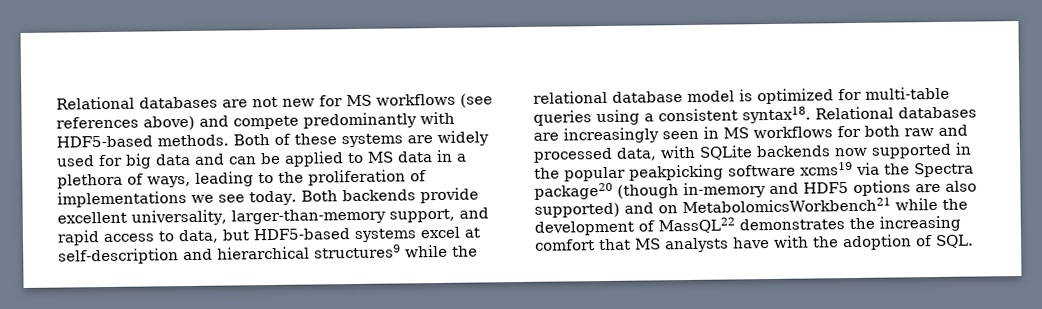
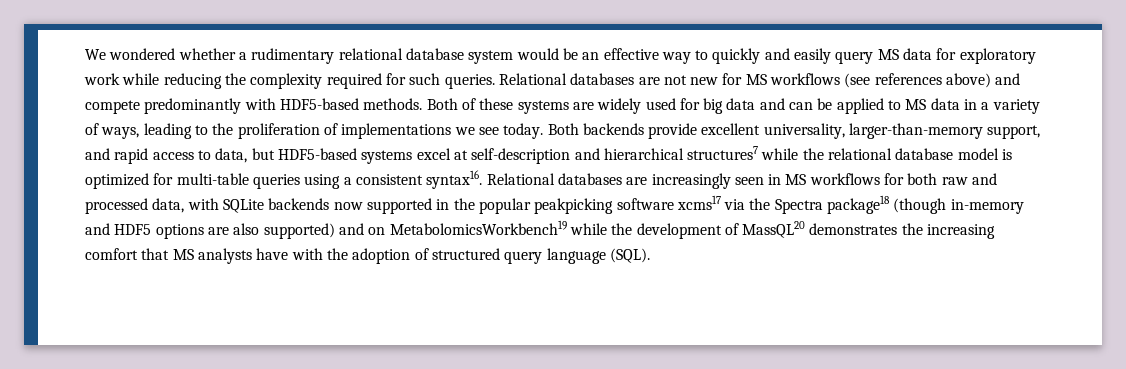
(56, 103) none -> [85,48,1036,64] [84,73,495,89] We wondered whether a rudimentary relational database system would be an effective way to quickly and easily query MS data for exploratory work while reducing the complexity required for such queries.
[57,173,123,189] plethora -> [992,99,1040,114] variety
[314,244,401,259] structures9 -> [687,146,759,160] structures7
[742,106,811,124] syntax18. -> [426,170,483,189] syntax16.
[800,162,853,176] xcms19 -> [676,195,721,210] xcms17
[534,182,613,200] package20 -> [827,195,891,214] package18
[682,197,891,214] MetabolomicsWorkbench21 -> [389,220,567,235] MetabolomicsWorkbench19
[658,217,735,234] MassQL22 -> [742,221,806,238] MassQL20
[935,234,974,249] SQL. -> [431,248,650,264] structured query language (SQL).

